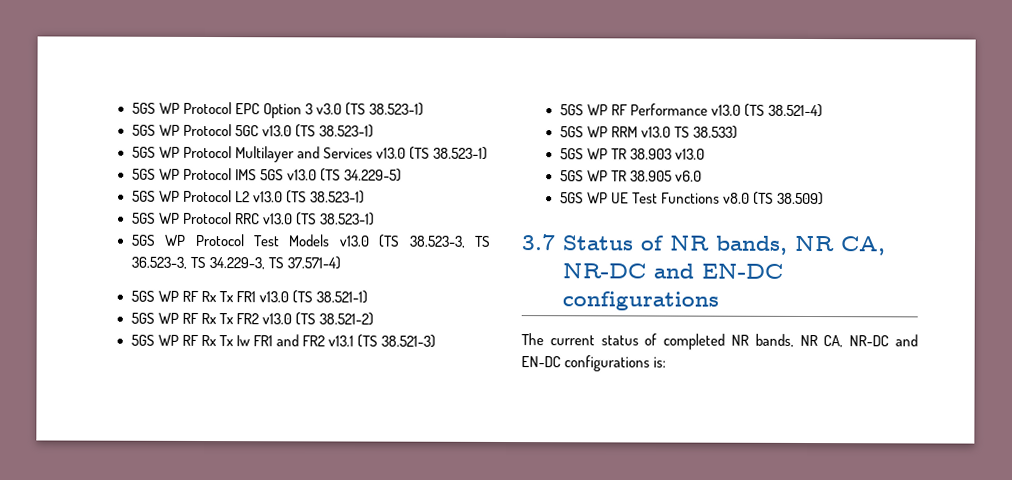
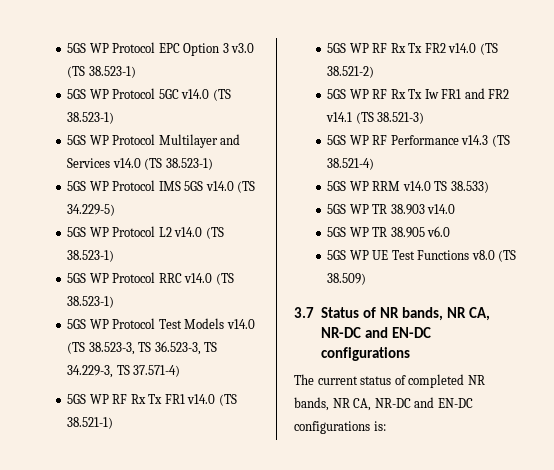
[261,125,292,137] v13.0 -> [181,89,210,99] v14.0
[376,147,407,159] v13.0 -> [112,158,141,168] v14.0
[286,169,317,181] v13.0 -> [205,181,234,191] v14.0
[252,191,283,203] v13.0 -> [174,227,203,237] v14.0
[262,213,293,225] v13.0 -> [184,273,213,283] v14.0
[338,235,370,247] v13.0 -> [226,319,255,329] v14.0
[259,291,290,303] v13.0 -> [187,394,216,404] v14.0
[262,313,293,325] v13.0 -> [448,43,477,53] v14.0
[328,335,355,347] v13.1 -> [326,112,353,122] v14.1
[710,104,741,116] v13.0 -> [461,135,489,145] v14.3
[640,126,671,138] v13.0 -> [402,181,431,191] v14.0
[674,148,705,160] v13.0 -> [427,204,456,214] v14.0

